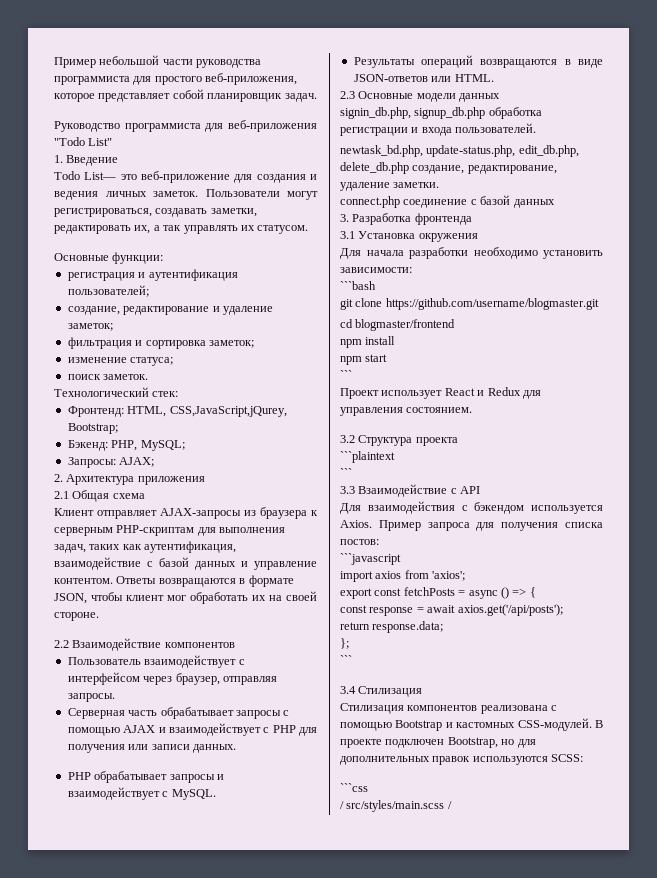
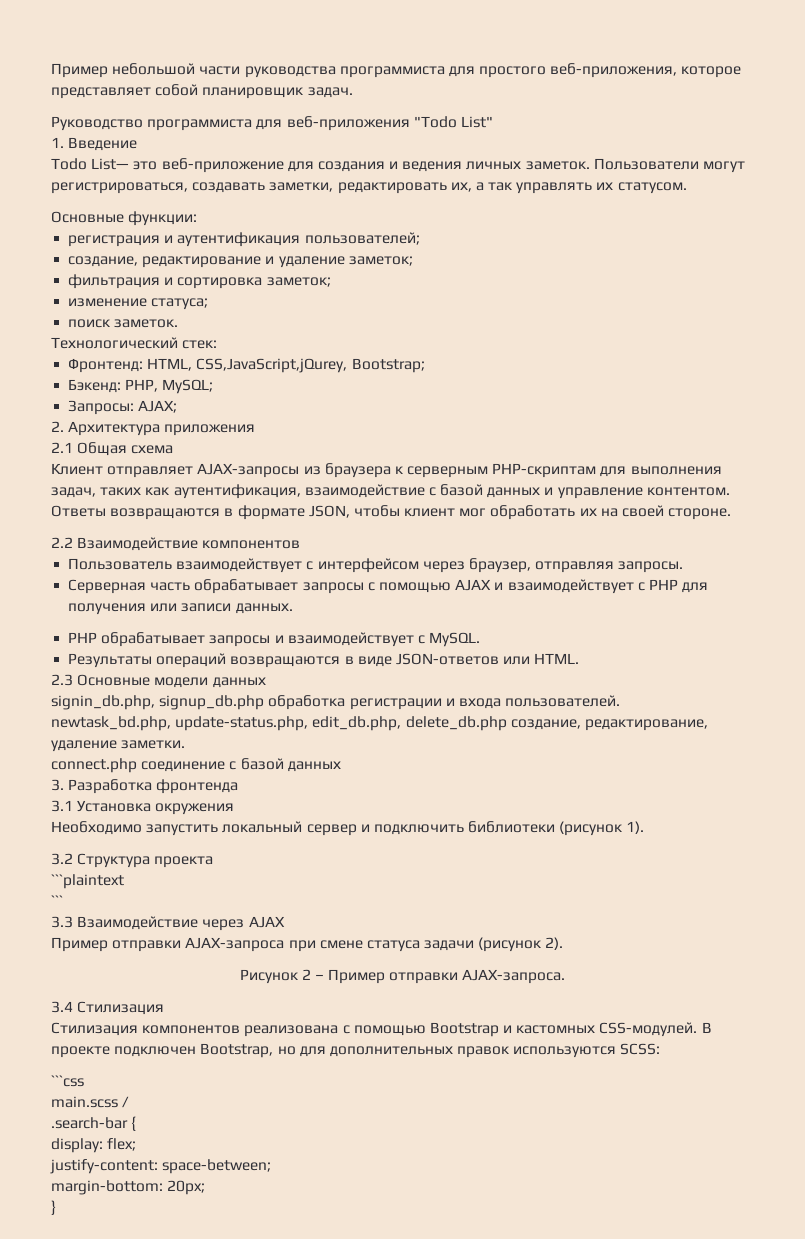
[340,247,603,259] [340,267,412,273] [340,281,376,290] [340,298,599,310] [340,319,456,331] [340,336,396,348] [340,354,388,365] [340,370,352,379] [340,387,541,399] [340,407,473,416] Для начала разработки необходимо установить зависимости: // ```bash // git clone https://github.com/username/blogmaster.git // cd blogmaster/frontend // npm install // npm start // ``` // Проект использует React и Redux для управления состоянием. -> [51,821,645,836] Необходимо запустить локальный сервер и подключить библиотеки (рисунок 1).
[450,486,481,494] [340,501,603,514] [340,520,603,531] [340,539,379,545] [340,553,401,565] [340,570,466,582] [340,587,536,599] [340,604,563,616] [340,621,444,633] [340,638,349,649] [340,655,352,664] с API // Для взаимодействия с бэкендом используется Axios. Пример запроса для получения списка постов: // ```javascript // import axios from 'axios'; // export const fetchPosts = async () => { // const response = await axios.get('/api/posts'); // return response.data; // }; // ``` -> [202,916,285,931] [51,937,564,952] [239,969,566,984] через AJAX // Пример отправки AJAX-запроса при смене статуса задачи (рисунок 2). // Рисунок 2 – Пример отправки AJAX-запроса.
[340,800,452,812] / src/styles/main.scss / -> [51,1096,130,1108] [51,1116,137,1131] [51,1138,137,1153] [50,1159,272,1174] [51,1180,206,1195] [51,1200,56,1215] main.scss / // .search-bar { // display: flex; // justify-content: space-between; // margin-bottom: 20px; // }

